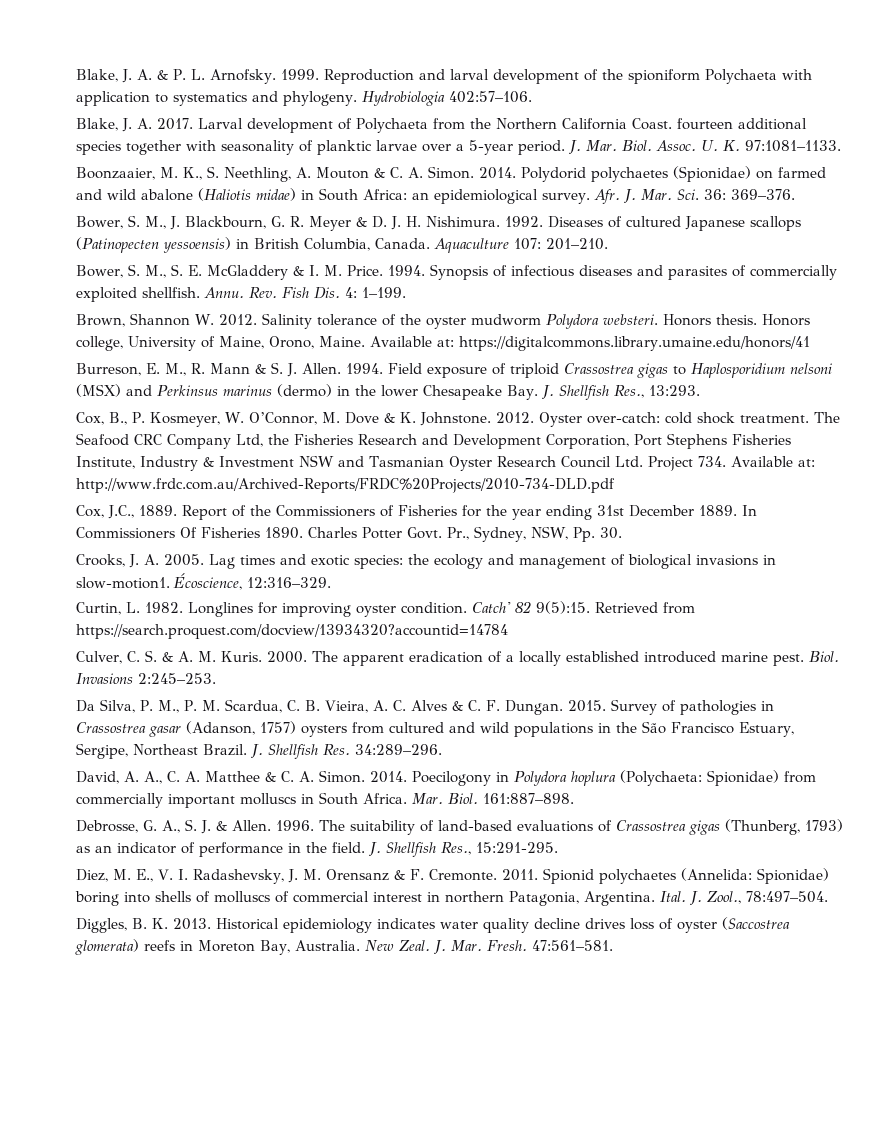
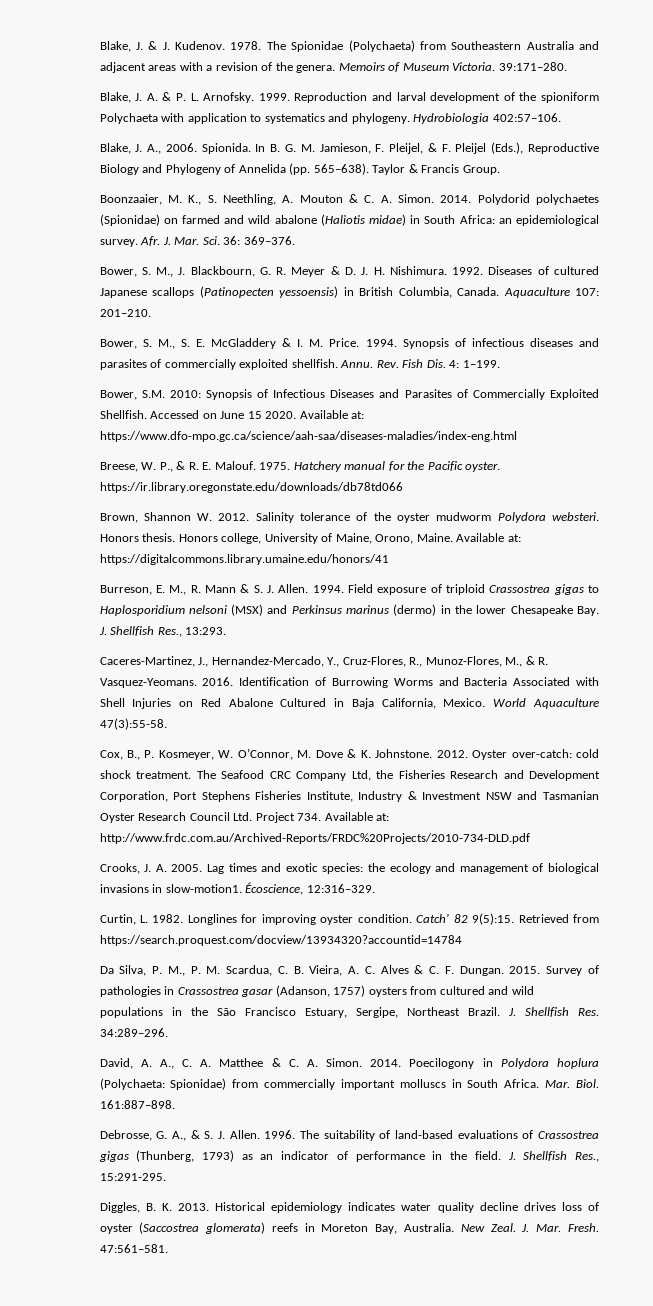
[76,69,133,83] Blake, J. -> [99,40,600,52] [99,62,567,73] [99,92,143,103] Blake, J. & J. Kudenov. 1978. The Spionidae (Polychaeta) from Southeastern Australia and adjacent areas with a revision of the genera. Memoirs of Museum Victoria. 39:171–280. // Blake, J.
[137,118,808,133] [76,140,842,155] A. 2017. Larval development of Polychaeta from the Northern California Coast. fourteen additional species together with seasonality of planktic larvae over a 5-year period. J. Mar. Biol. Assoc. U. K. 97:1081–1133. -> [147,142,600,154] [99,163,500,175] A., 2006. Spionida. In B. G. M. Jamieson, F. Pleijel, & F. Pleijel (Eds.), Reproductive Biology and Phylogeny of Annelida (pp. 565–638). Taylor & Francis Group.
(407, 292) none -> [99,389,599,400] [99,410,365,419] [99,431,517,442] [99,461,501,472] [99,482,403,493] // Bower, S.M. 2010: Synopsis of Infectious Diseases and Parasites of Commercially Exploited Shellfish. Accessed on June 15 2020. Available at: https://www.dfo-mpo.gc.ca/science/aah-saa/diseases-maladies/index-eng.html // Breese, W. P., & R. E. Malouf. 1975. Hatchery manual for the Pacific oyster. https://ir.library.oregonstate.edu/downloads/db78td066
(701, 390) none -> [99,656,549,667] [99,677,599,688] [99,698,599,709] [99,718,167,730] // Caceres-Martinez, J., Hernandez-Mercado, Y., Cruz-Flores, R., Munoz-Flores, M., & R. Vasquez-Yeomans. 2016. Identification of Burrowing Worms and Bacteria Associated with Shell Injuries on Red Abalone Cultured in Baja California, Mexico. World Aquaculture 47(3):55-58.
[76,505,758,520] [76,526,623,542] // Cox, J.C., 1889. Report of the Commissioners of Fisheries for the year ending 31st December 1889. In Commissioners Of Fisheries 1890. Charles Potter Govt. Pr., Sydney, NSW, Pp. 30. -> (530, 838) none
[76,650,840,666] [76,673,217,684] // Culver, C. S. & A. M. Kuris. 2000. The apparent eradication of a locally established introduced marine pest. Biol. Invasions 2:245–253. -> (462, 940) none
[185,819,228,834] S. J. & -> [190,1130,225,1139] & S. J.
[76,868,830,884] [75,891,829,906] // Diez, M. E., V. I. Radashevsky, J. M. Orensanz & F. Cremonte. 2011. Spionid polychaetes (Annelida: Spionidae) boring into shells of molluscs of commercial interest in northern Patagonia, Argentina. Ital. J. Zool., 78:497–504. -> (166, 1177) none

